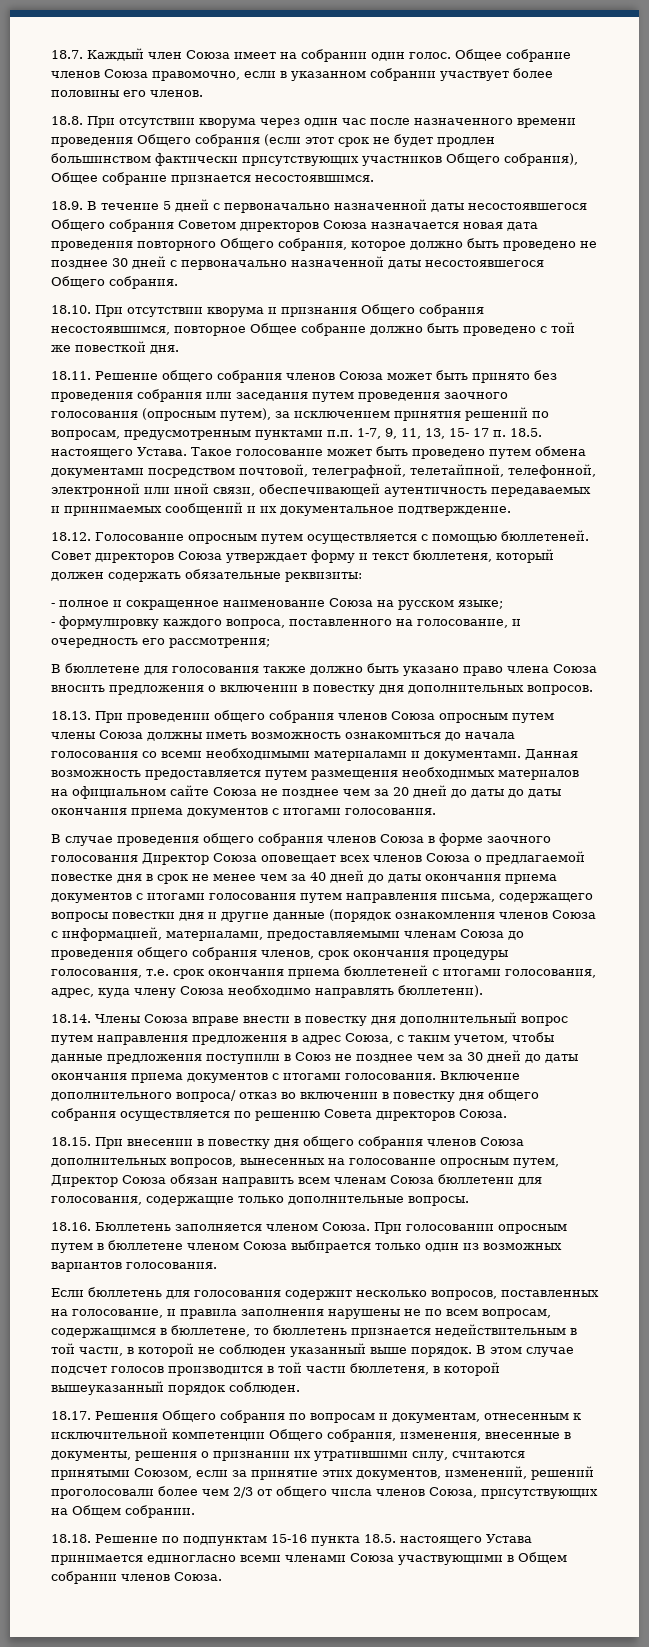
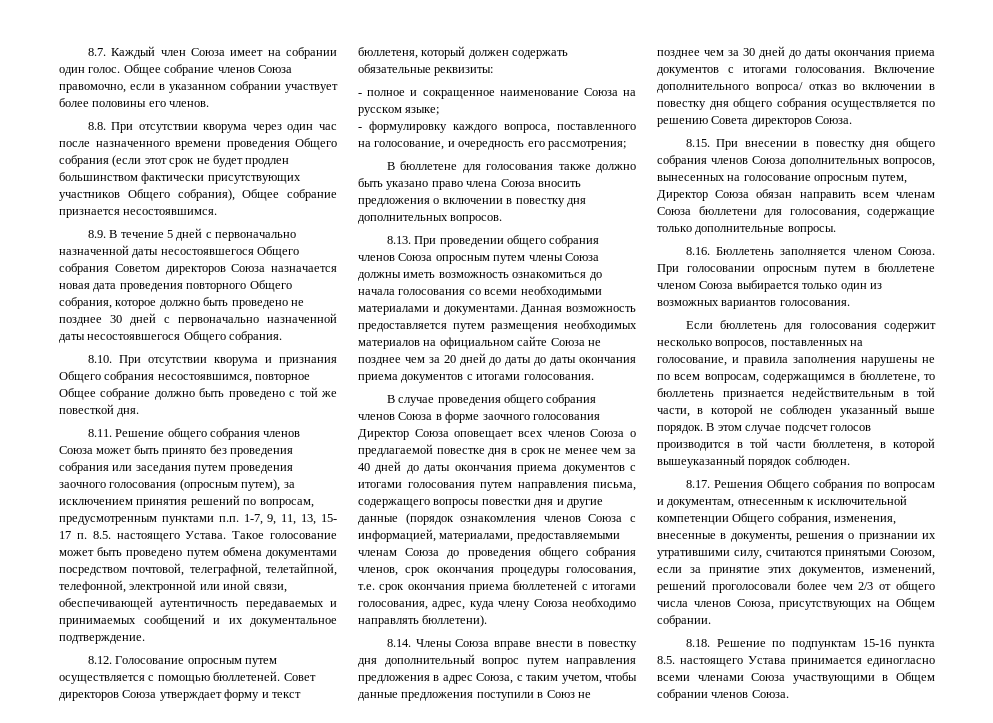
[51,50,83,59] 18.7. -> [87,48,106,56] 8.7.
[51,116,83,125] 18.8. -> [87,122,106,130] 8.8.
[51,201,83,210] 18.9. -> [87,230,106,238] 8.9.
[51,305,91,314] 18.10. -> [87,355,112,363] 8.10.
[51,371,91,380] 18.11. -> [87,429,112,437] 8.11.
[510,428,542,437] 18.5. -> [92,531,111,539] 8.5.
[51,532,91,541] 18.12. -> [87,656,112,664] 8.12.
[51,711,91,720] 18.13. -> [386,236,411,244] 8.13.
[51,1014,91,1023] 18.14. -> [386,639,411,647] 8.14.
[51,1137,91,1146] 18.15. -> [685,139,710,147] 8.15.
[51,1222,91,1231] 18.16. -> [685,247,710,255] 8.16.
[51,1411,91,1420] 18.17. -> [685,480,710,488] 8.17.
[51,1534,91,1543] 18.18. -> [685,639,710,647] 8.18.
[364,1534,396,1543] 18.5. -> [657,656,675,664] 8.5.

